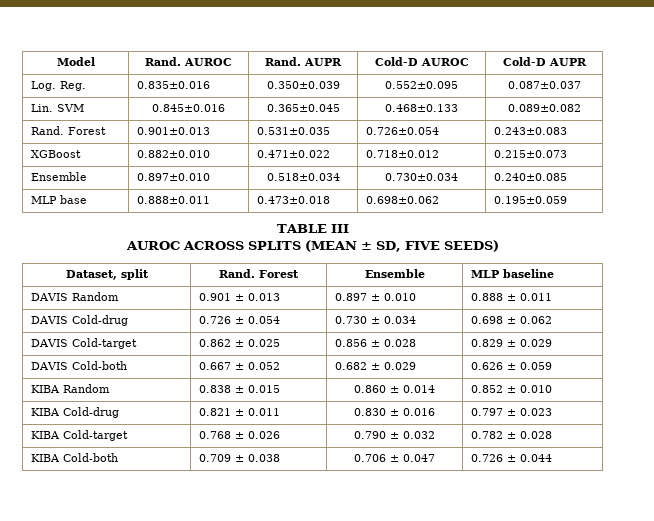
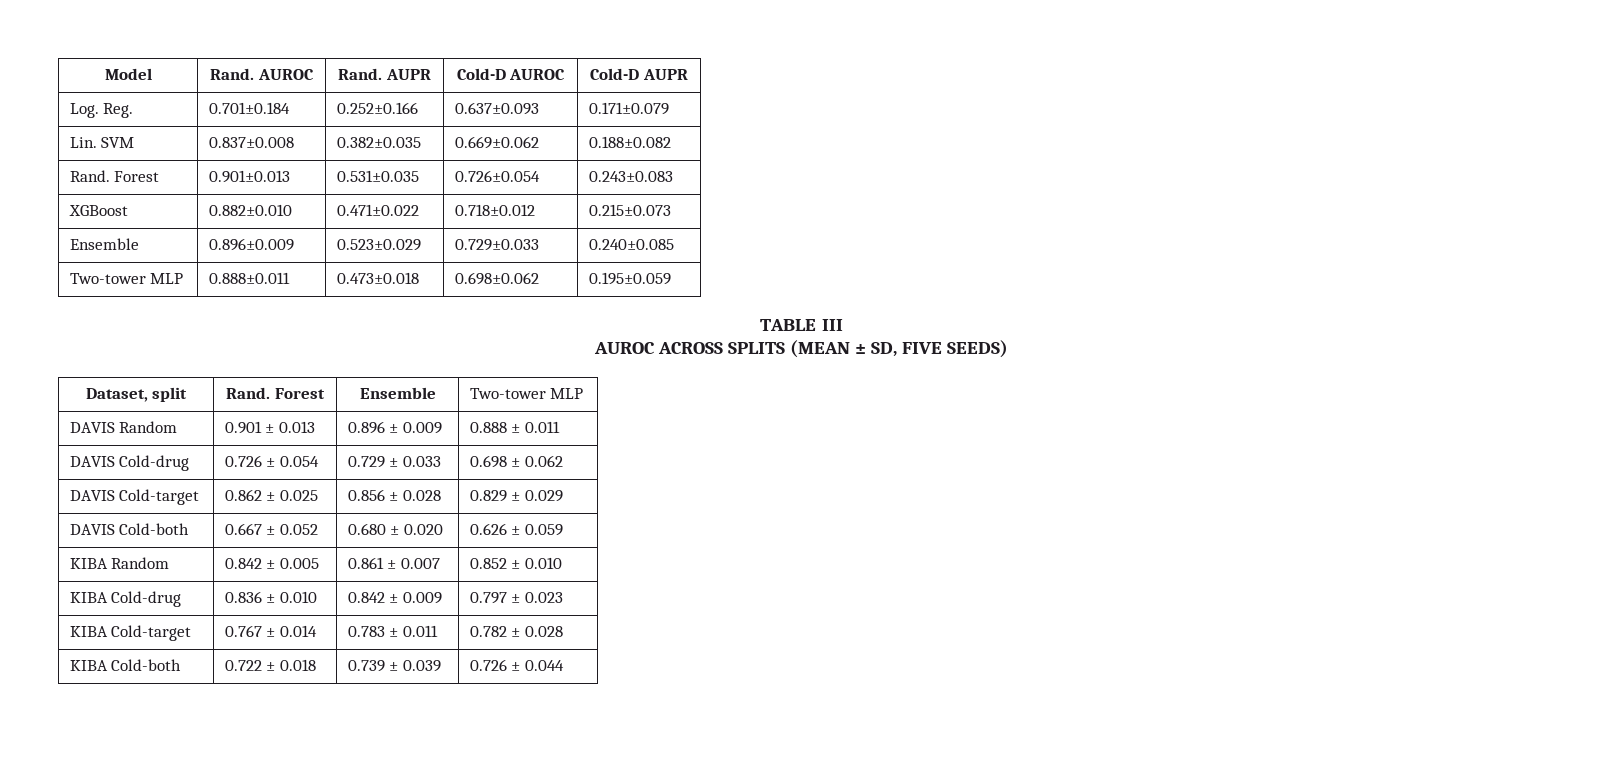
[137,81,211,89] [266,81,340,89] [385,81,458,89] [507,81,581,89] [31,104,85,112] [152,104,225,112] [266,104,340,112] [385,104,458,112] [507,104,581,112] 0.835±0.016 | 0.350±0.039 | 0.552±0.095 | 0.087±0.037 // Lin. SVM | 0.845±0.016 | 0.365±0.045 | 0.468±0.133 | 0.089±0.082 -> [208,102,290,114] [336,102,418,114] [454,102,539,115] [588,102,669,115] [69,137,135,148] [208,137,294,148] [336,137,421,148] [454,136,539,149] [588,136,671,148] 0.701±0.184 | 0.252±0.166 | 0.637±0.093 | 0.171±0.079 // Lin. SVM | 0.837±0.008 | 0.382±0.035 | 0.669±0.062 | 0.188±0.082
[137,173,211,181] [266,173,340,181] [385,173,458,181] 0.897±0.010 | 0.518±0.034 | 0.730±0.034 -> [208,238,294,251] [336,239,421,251] [454,239,539,251] 0.896±0.009 | 0.523±0.029 | 0.729±0.033
[31,195,88,204] MLP base -> [69,273,184,284] Two-tower MLP
[471,269,555,278] MLP baseline -> [469,388,584,399] Two-tower MLP
[335,293,417,301] 0.897 ± 0.010 -> [347,421,442,434] 0.896 ± 0.009
[335,316,417,324] 0.730 ± 0.034 -> [347,456,441,468] 0.729 ± 0.033
[335,362,417,370] 0.682 ± 0.029 -> [347,523,443,535] 0.680 ± 0.020
[199,385,281,393] [354,385,435,393] 0.838 ± 0.015 | 0.860 ± 0.014 -> [224,558,319,569] [347,557,440,569] 0.842 ± 0.005 | 0.861 ± 0.007
[199,408,281,416] [354,408,435,416] 0.821 ± 0.011 | 0.830 ± 0.016 -> [224,591,317,603] [347,592,442,604] 0.836 ± 0.010 | 0.842 ± 0.009
[199,431,281,439] [354,431,435,439] 0.768 ± 0.026 | 0.790 ± 0.032 -> [224,625,317,637] [347,625,438,637] 0.767 ± 0.014 | 0.783 ± 0.011
[199,454,281,462] [354,454,435,462] 0.709 ± 0.038 | 0.706 ± 0.047 -> [224,659,316,671] [347,660,441,672] 0.722 ± 0.018 | 0.739 ± 0.039

